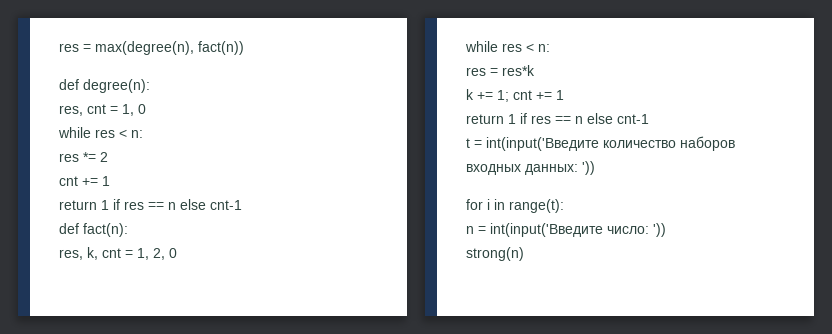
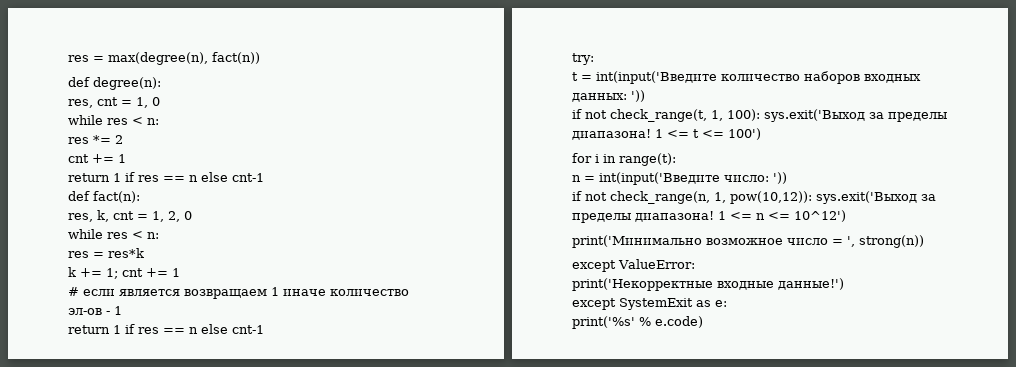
[466,113,649,124] // return 1 if res == n else cnt-1 -> [68,287,409,299] [68,306,122,315] [68,324,264,334] [572,53,594,65] // # если является возвращаем 1 иначе количество эл-ов - 1 // return 1 if res == n else cnt-1 // try:
(595, 168) none -> [572,109,947,122] [572,128,761,140] // if not check_range(t, 1, 100): sys.exit('Выход за пределы диапазона! 1 <= t <= 100')
[466,247,524,261] strong(n) -> [572,191,936,204] [572,210,846,223] [572,235,924,248] [572,259,695,272] [572,278,844,291] [572,298,727,310] [572,316,703,329] if not check_range(n, 1, pow(10,12)): sys.exit('Выход за пределы диапазона! 1 <= n <= 10^12') // print('Минимально возможное число = ', strong(n)) // except ValueError: // print('Некорректные входные данные!') // except SystemExit as e: // print('%s' % e.code)

